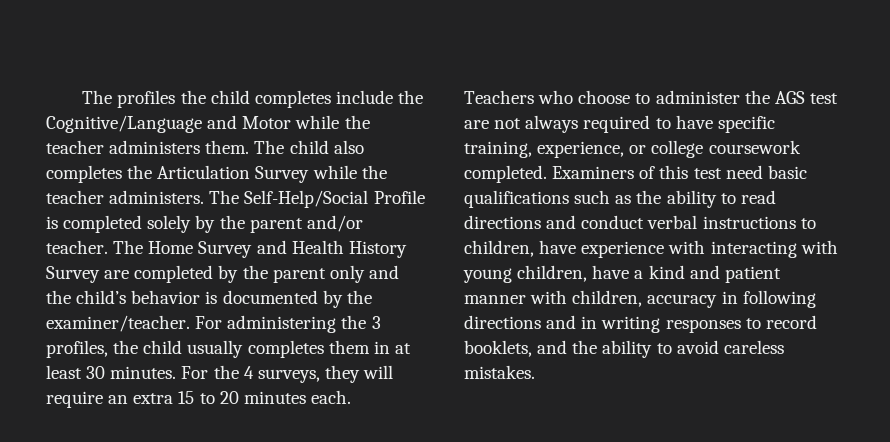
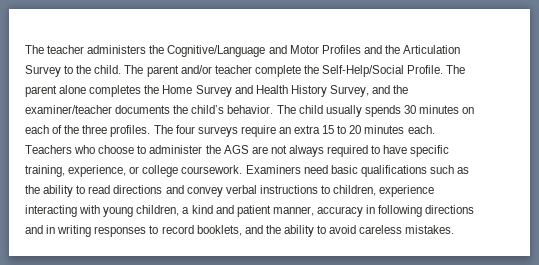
[82,90,424,108] [46,115,370,133] [46,140,364,154] [46,165,387,183] [46,190,425,208] [46,215,363,233] [46,240,144,254] The profiles the child completes include the Cognitive/Language and Motor while the teacher administers them. The child also completes the Articulation Survey while the teacher administers. The Self-Help/Social Profile is completed solely by the parent and/or teacher. The -> [25,45,461,57] [25,65,466,77] [25,85,160,97] The teacher administers the Cognitive/Language and Motor Profiles and the Articulation Survey to the child. The parent and/or teacher complete the Self-Help/Social Profile. The parent alone completes the
[46,265,399,283] [46,290,372,308] [46,315,381,333] [46,340,411,358] [46,365,394,383] Survey are completed by the parent only and the child’s behavior is documented by the examiner/teacher. For administering the 3 profiles, the child usually completes them in at least 30 minutes. For the 4 surveys, they will -> [329,85,409,97] [25,105,475,117] [25,125,238,137] Survey, and the examiner/teacher documents the child’s behavior. The child usually spends 30 minutes on each of the three profiles. The four surveys
[809,93,838,104] test -> (249, 149) none
[708,140,801,154] [464,165,722,183] coursework completed. Examiners of this test -> [181,165,301,174] coursework. Examiners
[581,215,645,229] conduct -> [186,187,223,197] convey
[539,240,706,258] have experience with -> [379,185,435,197] experience
[592,265,630,279] have -> (180, 210) none
[464,290,643,307] manner with children, -> [272,206,314,216] manner,

